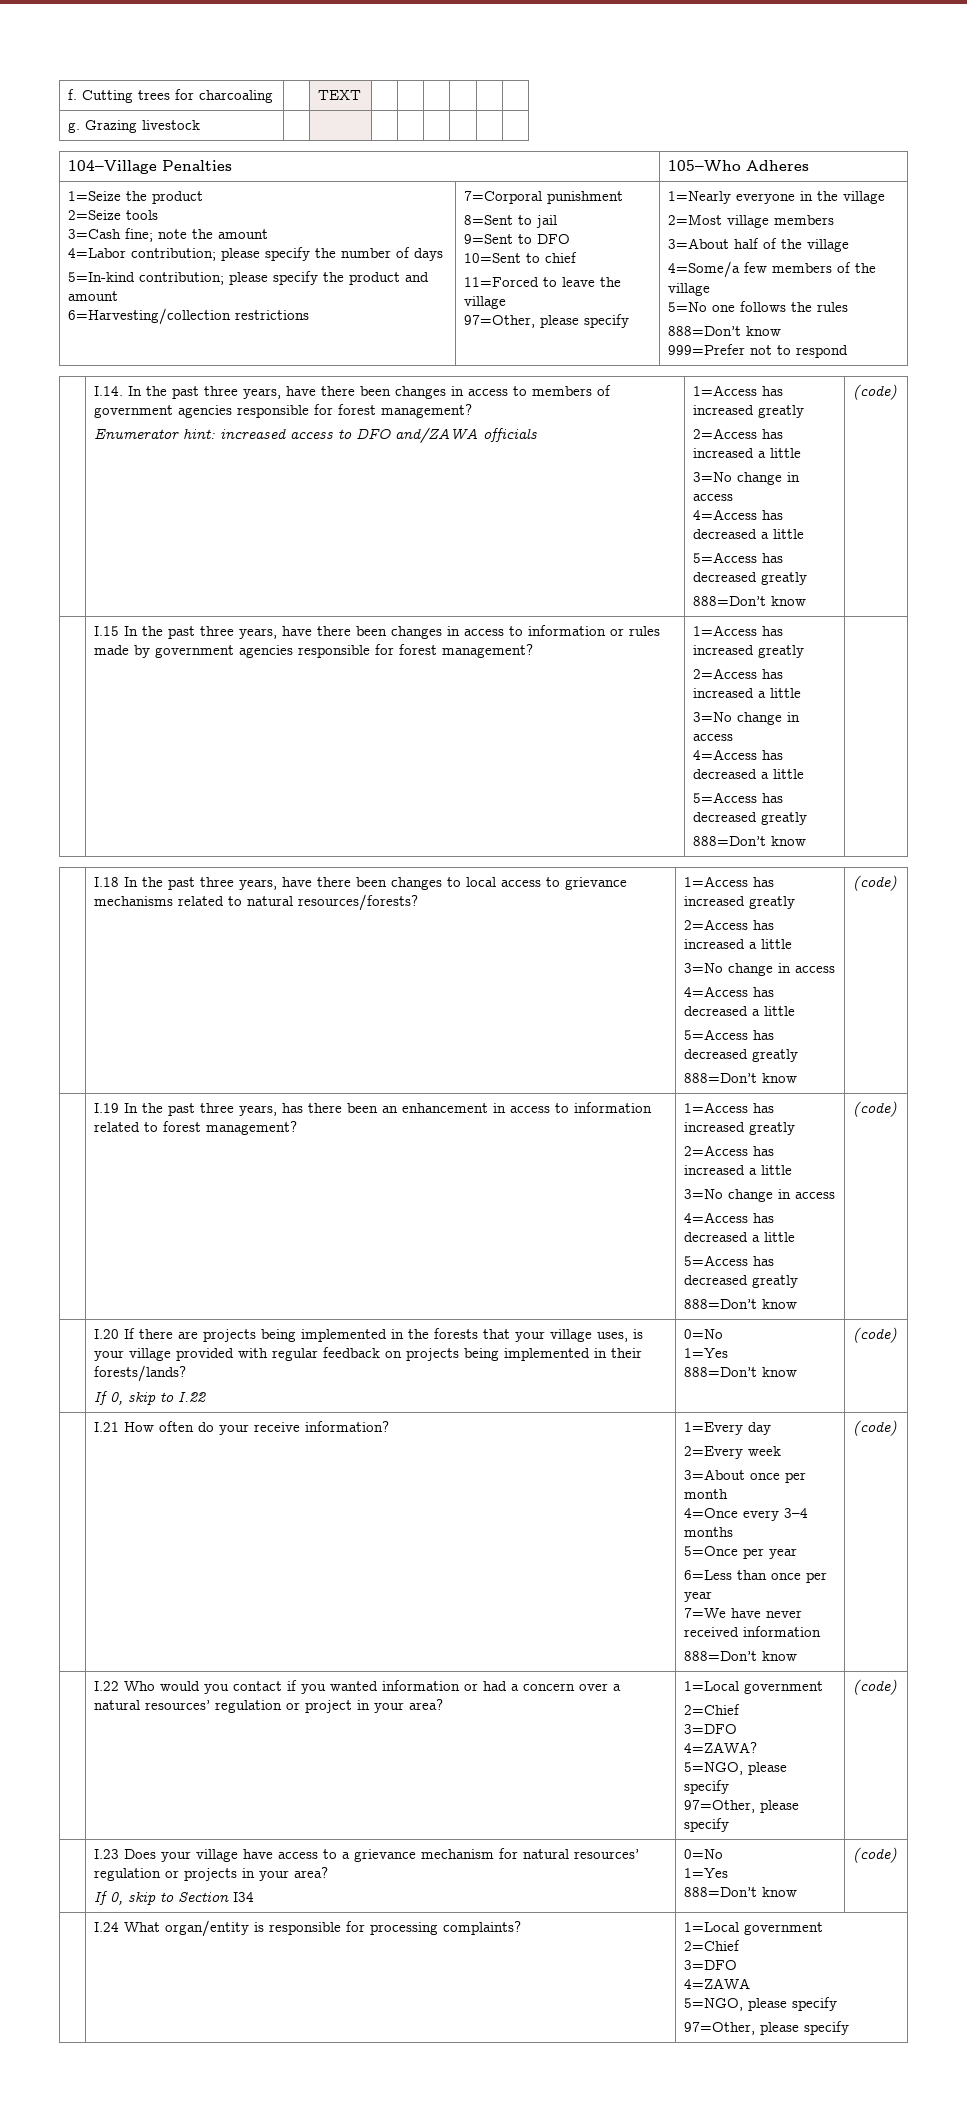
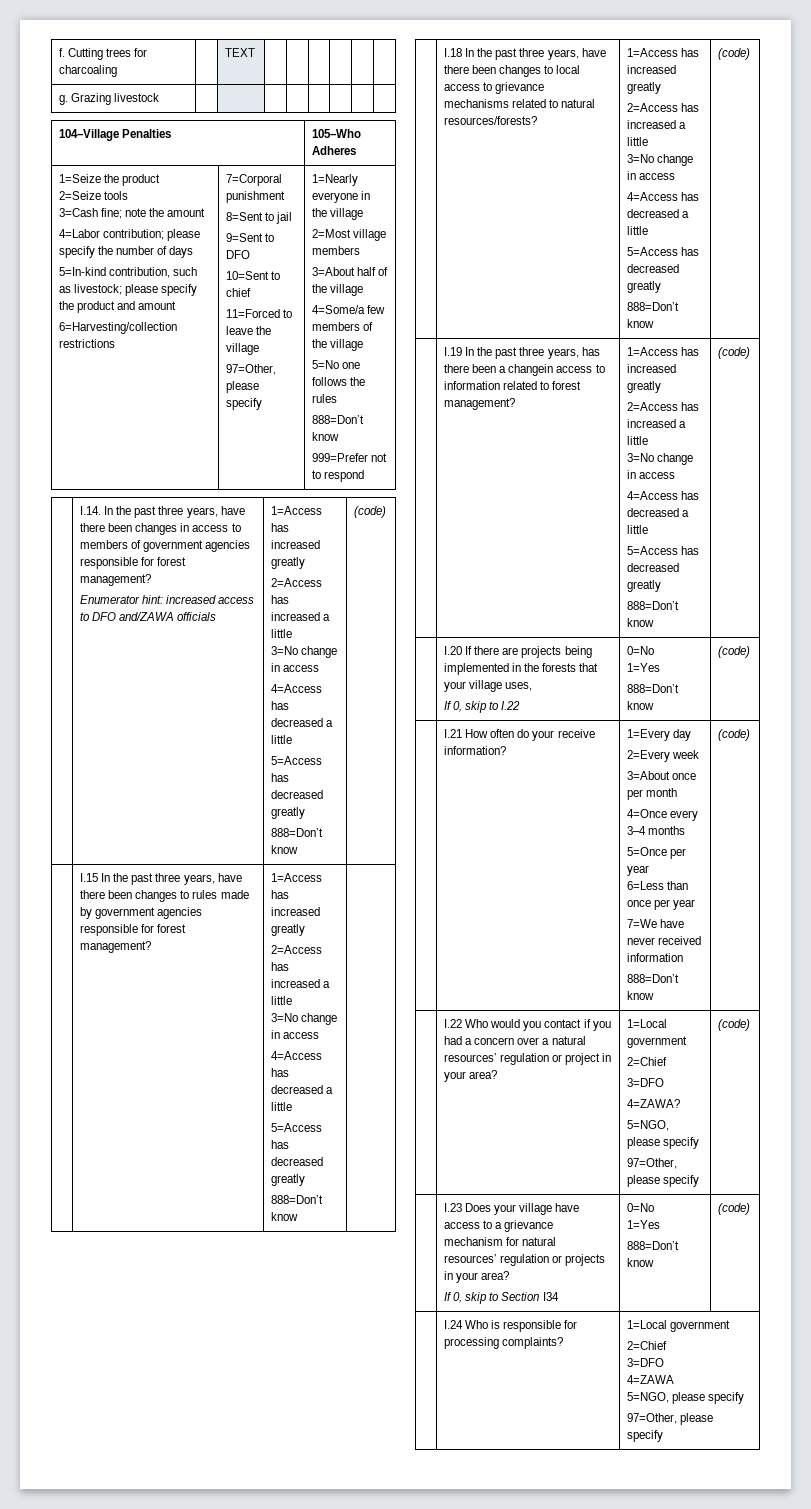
[138,272,224,285] contribution; -> [109,267,198,278] [58,284,123,295] contribution, such as livestock;
[446,625,624,636] in access to information or -> [180,890,190,899] to
[381,1103,506,1113] an enhancement in -> [499,364,554,376] a changein
[632,1329,643,1339] [93,1347,642,1361] [93,1365,186,1382] is your village provided with regular feedback on projects being implemented in their forests/lands? -> (533, 686) none
[329,1680,478,1691] wanted information or -> (611, 1026) none
[123,1920,249,1937] What organ/entity -> [465,1320,489,1329] Who

